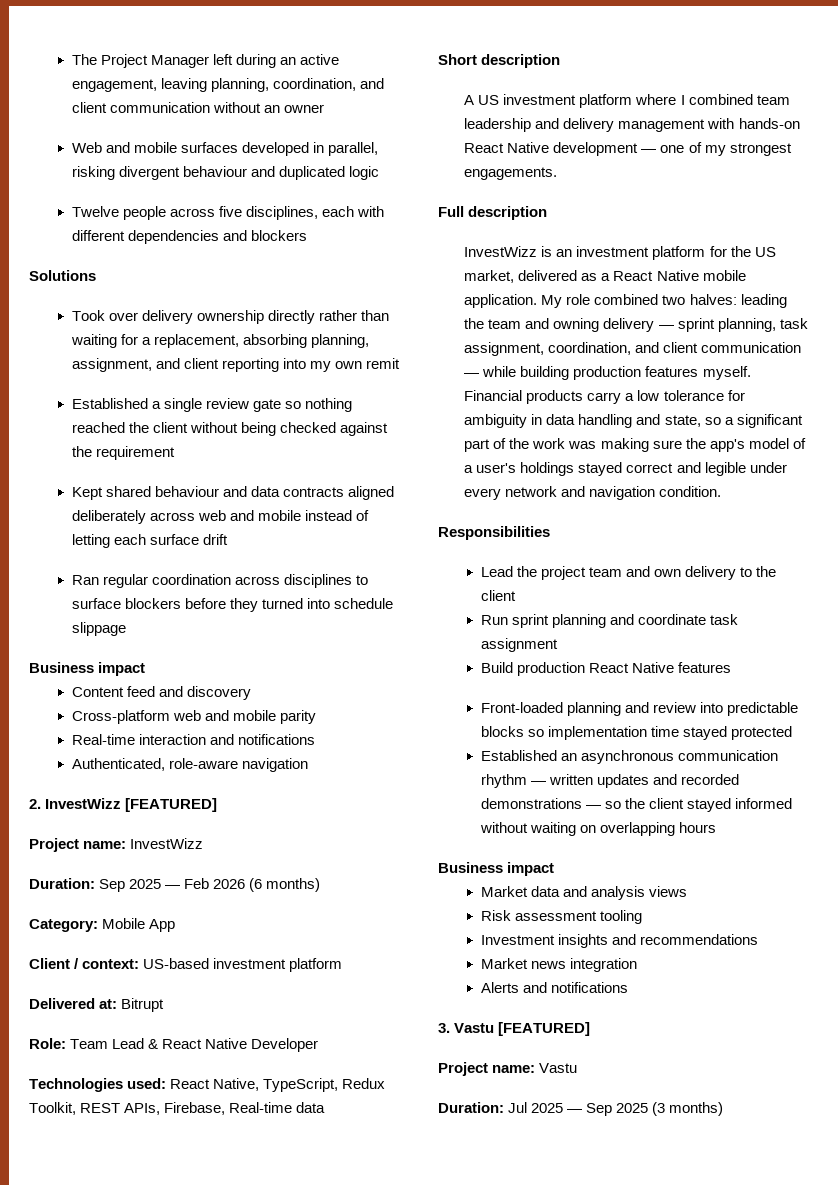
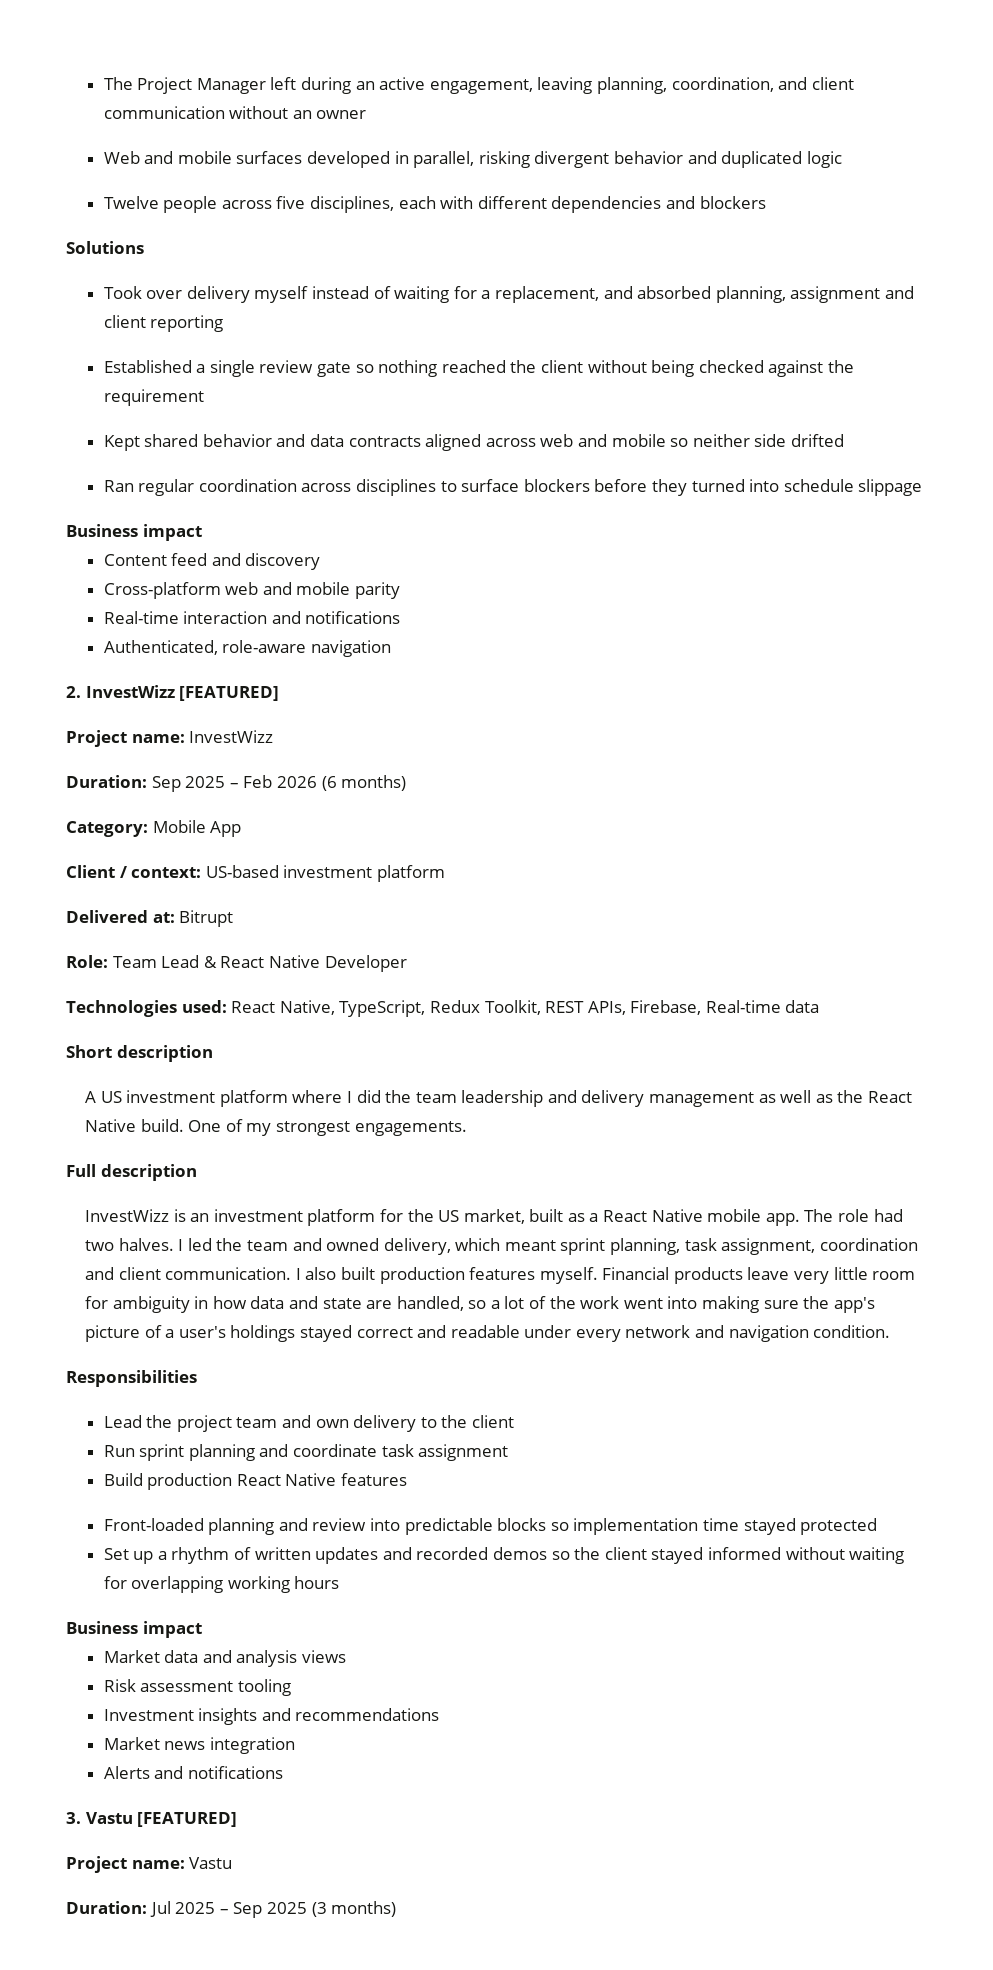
[182,166,247,177] behaviour -> [613,151,683,164] behavior
[196,310,390,324] [70,334,370,348] [71,358,152,372] ownership directly rather than waiting for a replacement, absorbing planning, assignment, -> [254,286,881,303] myself instead of waiting for a replacement, and absorbed planning, assignment
[282,358,401,372] into my own remit -> (224, 323) none
[154,486,219,497] behaviour -> [202,434,272,447] behavior
[71,510,146,524] deliberately -> (482, 442) none
[305,510,370,521] [71,534,228,548] instead of letting each surface drift -> [670,434,844,447] so neither side drifted
[165,885,181,889] — -> [229,783,239,788] –
[688,94,753,105] combined -> [356,1090,412,1103] did the
[707,118,800,129] [464,142,685,156] with hands-on React Native development — one -> [758,1090,913,1103] [84,1119,222,1132] as well as the React Native build. One
[518,270,578,281] delivered -> [529,1209,564,1222] built
[464,294,787,308] [464,318,674,332] application. My role combined two halves: leading the team and owning delivery — -> [765,1209,903,1226] [84,1238,556,1255] app. The role had two halves. I led the team and owned delivery, which meant
[548,342,802,355] [464,366,570,380] coordination, and client communication — while building -> [819,1238,918,1251] [84,1267,375,1280] coordination and client communication. I also built
[587,390,745,404] [464,414,803,428] [464,439,491,452] carry a low tolerance for ambiguity in data handling and state, so a significant part -> [747,1267,916,1284] [84,1296,525,1313] leave very little room for ambiguity in how data and state are handled, so a lot
[568,441,597,449] was -> [623,1296,698,1309] went into
[748,438,789,449] model -> [84,1325,140,1342] picture
[704,462,746,476] legible -> [450,1325,520,1338] readable
[480,750,778,764] [480,774,546,788] Established an asynchronous communication rhythm — -> [103,1547,252,1564] Set up a rhythm of
[480,798,601,809] demonstrations — -> [492,1547,547,1560] demos
[579,822,675,836] on overlapping -> [103,1576,290,1593] for overlapping working
[567,1109,583,1113] — -> [219,1909,229,1914] –

